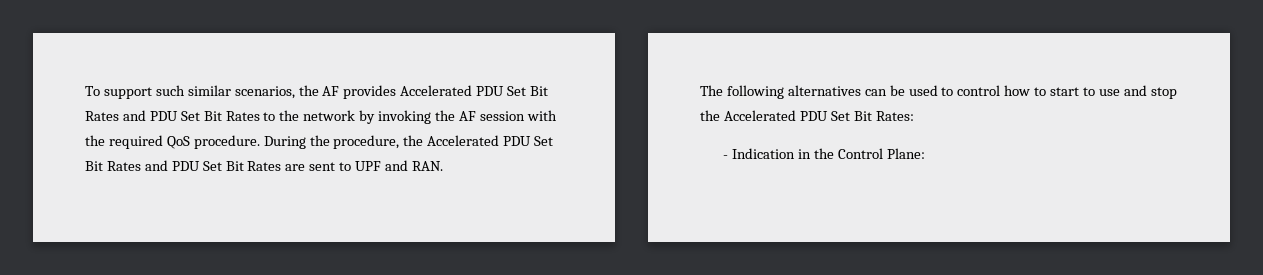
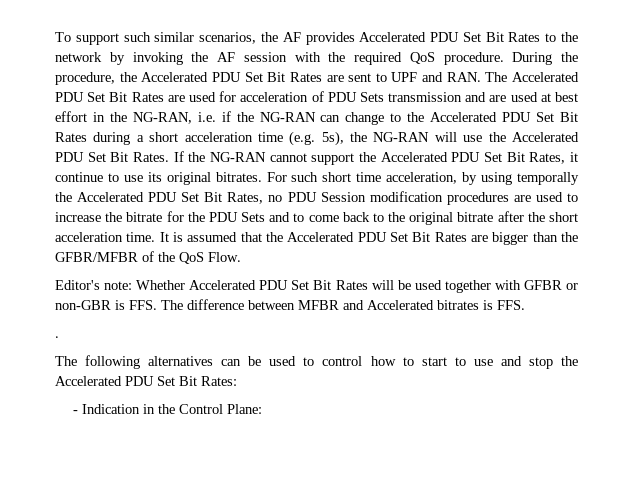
[122,110,260,121] and PDU Set Bit Rates -> (541, 37) none
[144,160,282,171] and PDU Set Bit Rates -> (322, 77) none
(443, 166) none -> [485,72,580,82] [55,91,578,102] [55,111,578,125] [55,131,579,146] [55,151,579,165] [55,172,579,185] [55,191,578,205] [55,211,579,225] [55,232,578,245] [55,251,241,264] [55,280,578,293] [55,299,525,310] [55,336,59,338] The Accelerated PDU Set Bit Rates are used for acceleration of PDU Sets transmission and are used at best effort in the NG-RAN, i.e. if the NG-RAN can change to the Accelerated PDU Set Bit Rates during a short acceleration time (e.g. 5s), the NG-RAN will use the Accelerated PDU Set Bit Rates. If the NG-RAN cannot support the Accelerated PDU Set Bit Rates, it continue to use its original bitrates. For such short time acceleration, by using temporally the Accelerated PDU Set Bit Rates, no PDU Session modification procedures are used to increase the bitrate for the PDU Sets and to come back to the original bitrate after the short acceleration time. It is assumed that the Accelerated PDU Set Bit Rates are bigger than the GFBR/MFBR of the QoS Flow. // Editor's note: Whether Accelerated PDU Set Bit Rates will be used together with GFBR or non-GBR is FFS. The difference between MFBR and Accelerated bitrates is FFS. // .

